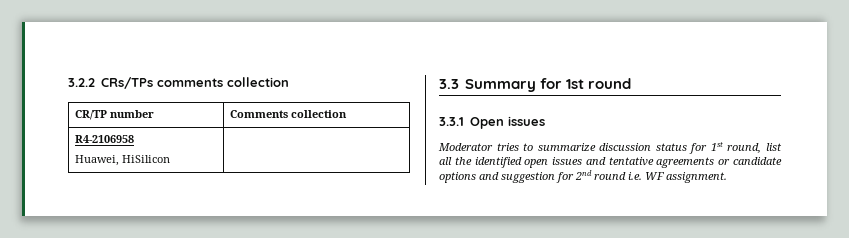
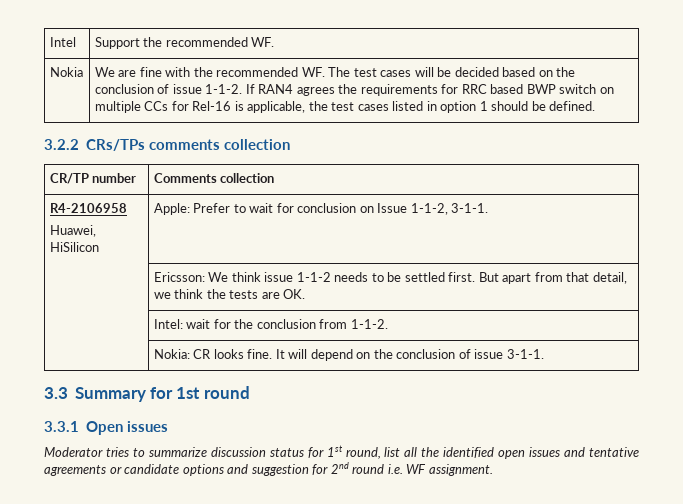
(68, 82) none -> [49,37,76,47] [94,37,275,49] [49,67,83,77] [94,67,576,77] [94,84,614,96] [94,101,596,113] Intel | Support the recommended WF. // Nokia | We are fine with the recommended WF. The test cases will be decided based on the conclusion of issue 1-1-2. If RAN4 agrees the requirements for RRC based BWP switch on multiple CCs for Rel-16 is applicable, the test cases listed in option 1 should be defined. //
(170, 159) none -> [153,203,489,215] [153,272,627,284] [153,289,306,299] [153,319,388,329] [153,349,544,361] Apple: Prefer to wait for conclusion on Issue 1-1-2, 3-1-1. // | Ericsson: We think issue 1-1-2 needs to be settled first. But apart from that detail, we think the tests are OK. // | Intel: wait for the conclusion from 1-1-2. // | Nokia: CR looks fine. It will depend on the conclusion of issue 3-1-1.

